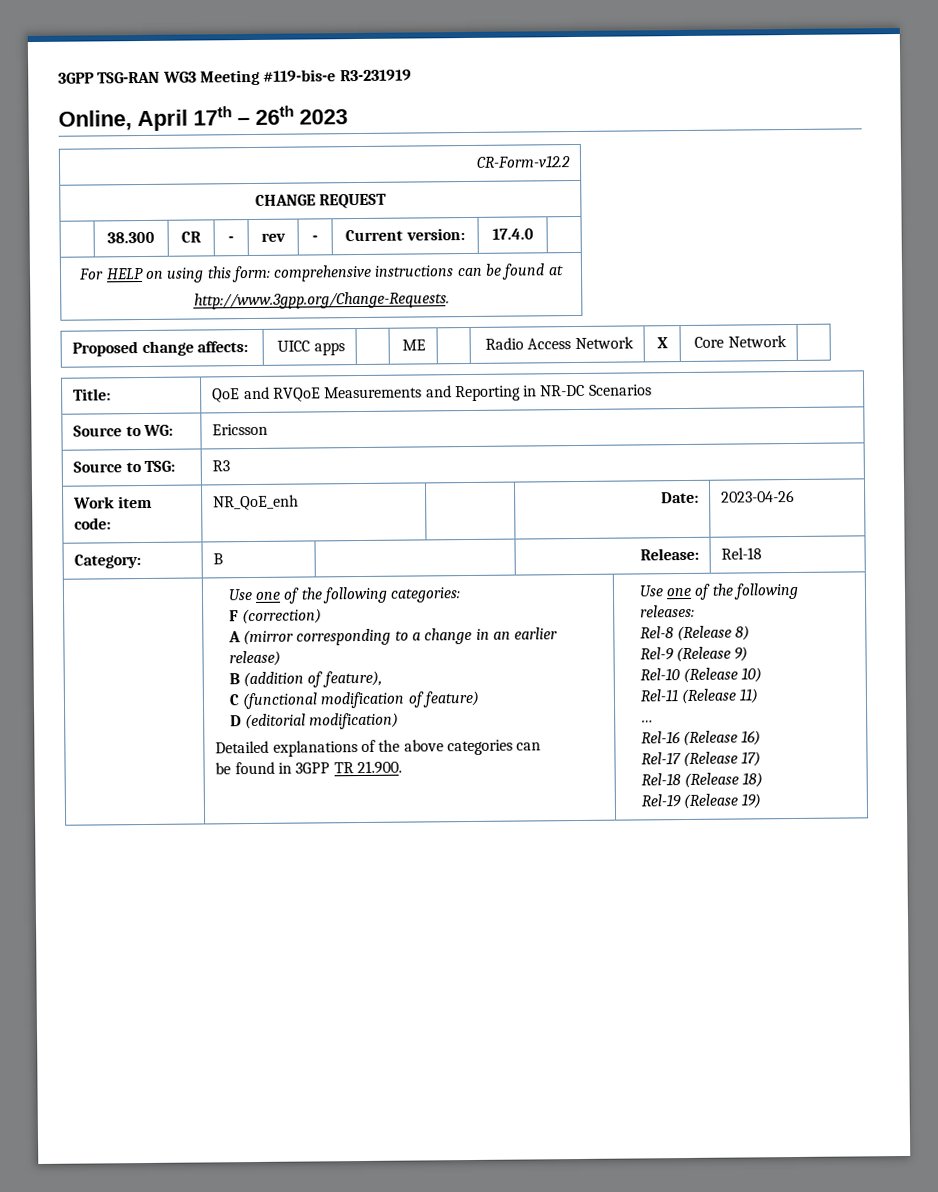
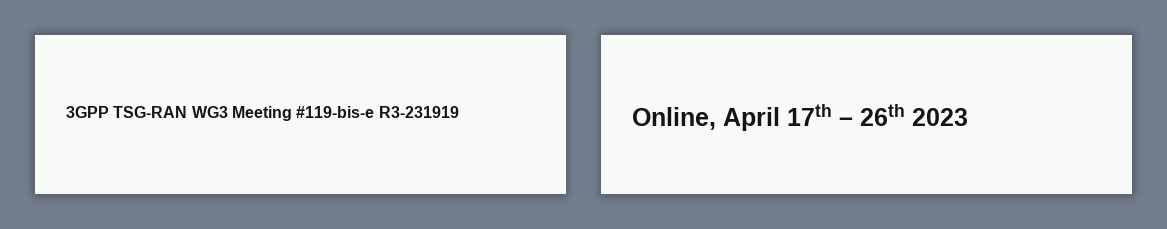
[475,155,571,168] [254,193,388,209] [107,231,155,244] [181,231,202,243] [228,236,234,243] [261,232,286,242] [312,235,318,242] [345,228,465,242] [491,228,534,240] [78,263,564,283] [193,291,450,310] [72,340,248,357] [277,340,345,356] [401,339,426,351] [485,336,634,350] [656,337,668,349] [694,335,787,348] [73,388,112,401] [212,384,652,403] [73,424,173,437] [212,423,269,436] [73,460,175,473] [212,460,231,472] [73,495,152,509] [74,517,112,530] [213,494,300,511] [660,491,699,504] [721,489,796,503] [74,554,142,569] [213,553,224,565] [639,547,699,561] [721,547,763,560] [227,586,462,604] [228,608,322,625] [227,627,559,646] [228,650,281,667] [228,670,382,688] [228,690,480,710] [229,712,400,730] [215,739,542,757] [215,760,402,775] [638,582,799,600] [639,604,695,618] [639,625,751,642] [639,646,749,663] [639,667,763,684] [639,688,760,705] [640,720,654,723] [640,730,762,747] [640,751,762,768] [640,772,764,789] [640,793,762,810] // CR-Form-v12.2 // CHANGE REQUEST // | 38.300 | CR | - | rev | - | Current version: | 17.4.0 | // For HELP on using this form: comprehensive instructions can be found at // http://www.3gpp.org/Change-Requests. // Proposed change affects: | UICC apps | | ME | | Radio Access Network | X | Core Network | // Title: | QoE and RVQoE Measurements and Reporting in NR-DC Scenarios // Source to WG: | Ericsson // Source to TSG: | R3 // Work item code: | NR_QoE_enh | | Date: | 2023-04-26 // Category: | B | | Release: | Rel-18 // | Use one of the following categories: // F (correction) // A (mirror corresponding to a change in an earlier release) // B (addition of feature), // C (functional modification of feature) // D (editorial modification) // Detailed explanations of the above categories can // be found in 3GPP TR 21.900. | Use one of the following releases: // Rel-8 (Release 8) // Rel-9 (Release 9) // Rel-10 (Release 10) // Rel-11 (Release 11) // … // Rel-16 (Release 16) // Rel-17 (Release 17) // Rel-18 (Release 18) // Rel-19 (Release 19) -> (968, 117) none

